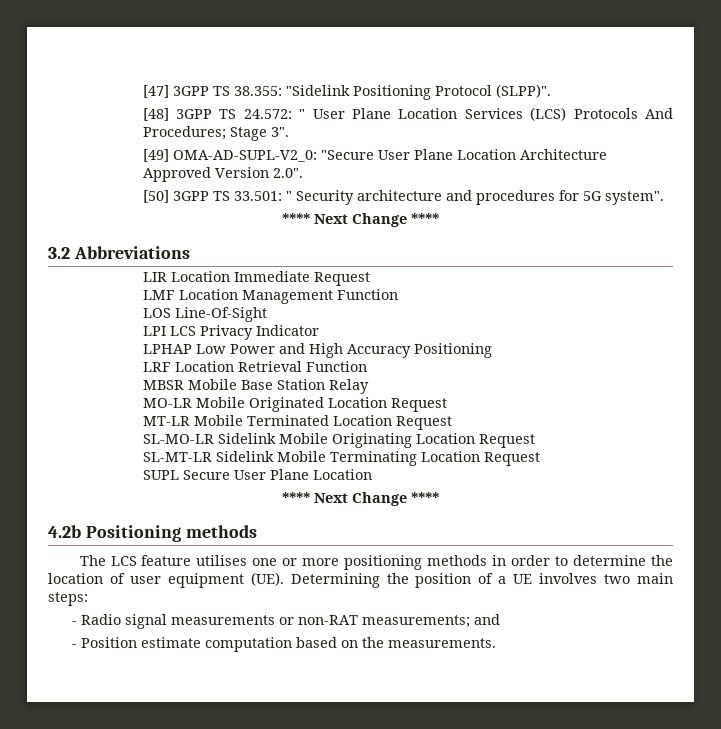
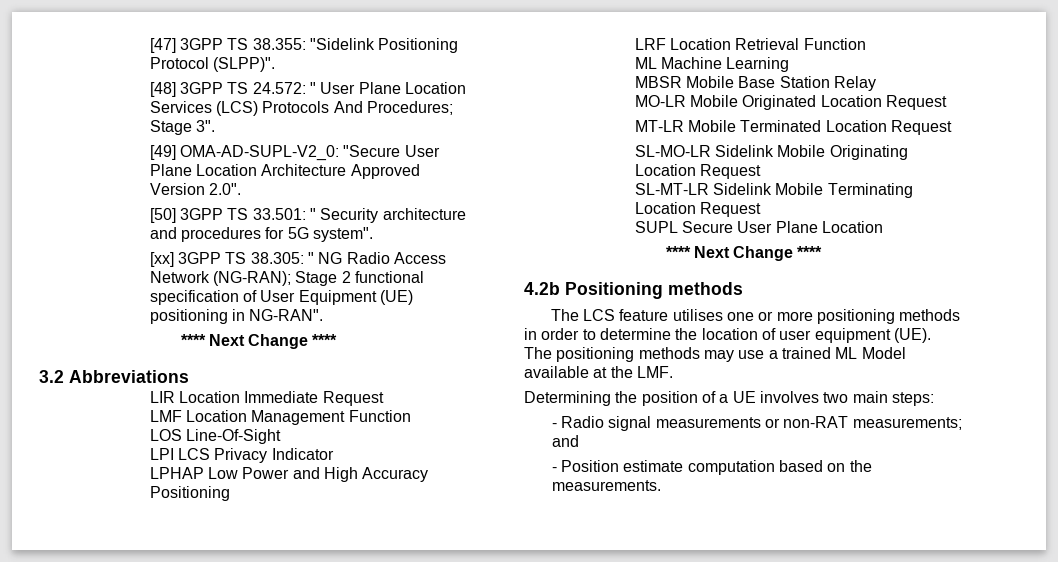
(664, 198) none -> [149,252,446,267] [149,271,424,286] [149,290,413,305] [149,309,324,324] // [xx] 3GPP TS 38.305: " NG Radio Access Network (NG-RAN); Stage 2 functional specification of User Equipment (UE) positioning in NG-RAN".
(367, 366) none -> [634,57,790,72] // ML Machine Learning
(284, 579) none -> [524,347,906,362] [524,366,673,378] The positioning methods may use a trained ML Model available at the LMF. //

